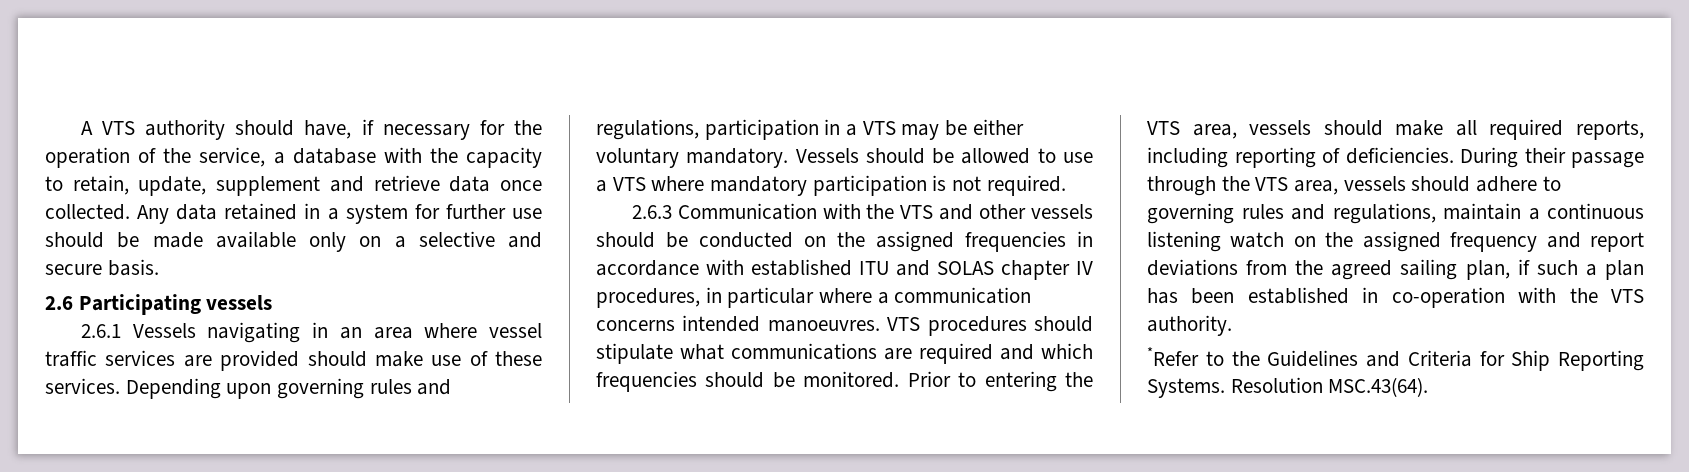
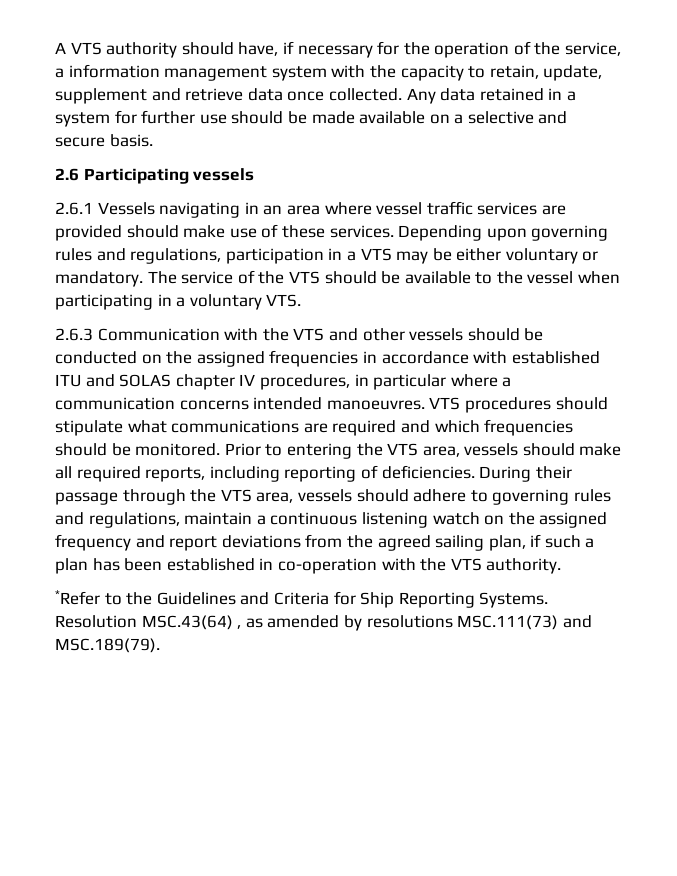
[292,148,376,164] database -> [68,64,327,81] information management system
[309,232,346,252] only -> (426, 117) none
[686,148,1093,168] [596,175,1066,196] mandatory. Vessels should be allowed to use a VTS where mandatory participation is not required. -> [582,251,599,261] [55,270,621,287] [55,294,302,310] or mandatory. The service of the VTS should be available to the vessel when participating in a voluntary VTS.
[1328,377,1429,397] MSC.43(64). -> [141,615,592,631] [55,638,160,653] MSC.43(64) , as amended by resolutions MSC.111(73) and MSC.189(79).

